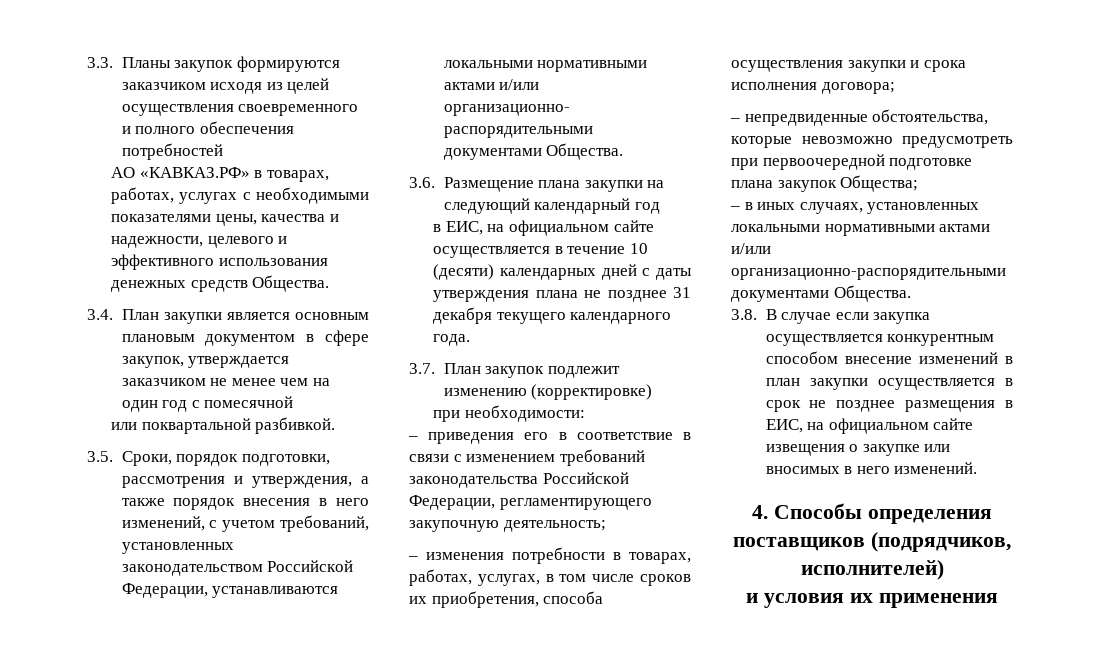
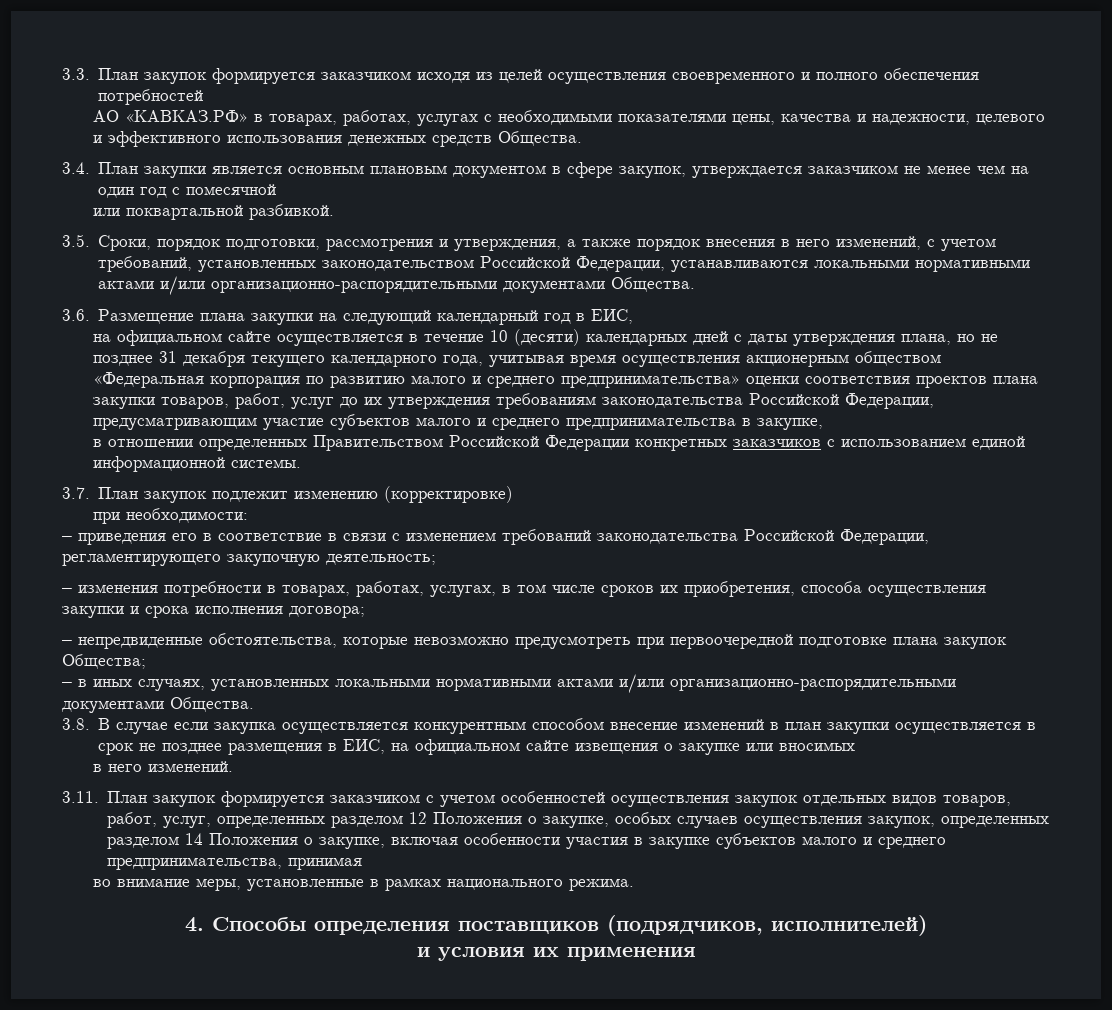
[121,56,340,72] Планы закупок формируются -> [98,68,316,84] План закупок формируется
[433,221,483,235] // в ЕИС, -> [576,309,634,324] в ЕИС, //
[535,290,578,298] плана -> [901,334,976,345] плана, но
[433,334,471,346] года. -> [443,351,942,367] [93,372,1039,388] [93,393,935,409] [93,414,824,430] [93,435,1026,451] [93,456,302,472] года, учитывая время осуществления акционерным обществом «Федеральная корпорация по развитию малого и среднего предпринимательства» оценки соответствия проектов плана закупки товаров, работ, услуг до их утверждения требованиям законодательства Российской Федерации, предусматривающим участие субъектов малого и среднего предпринимательства в закупке, // в отношении определенных Правительством Российской Федерации конкретных заказчиков с использованием единой информационной системы.
(840, 470) none -> (856, 746) //
(978, 468) none -> [62,791,1012,807] [107,812,1050,828] [107,833,947,849] [107,857,363,870] [93,878,635,891] // 3.11. План закупок формируется заказчиком с учетом особенностей осуществления закупок отдельных видов товаров, работ, услуг, определенных разделом 12 Положения о закупке, особых случаев осуществления закупок, определенных разделом 14 Положения о закупке, включая особенности участия в закупке субъектов малого и среднего предпринимательства, принимая // во внимание меры, установленные в рамках национального режима.

